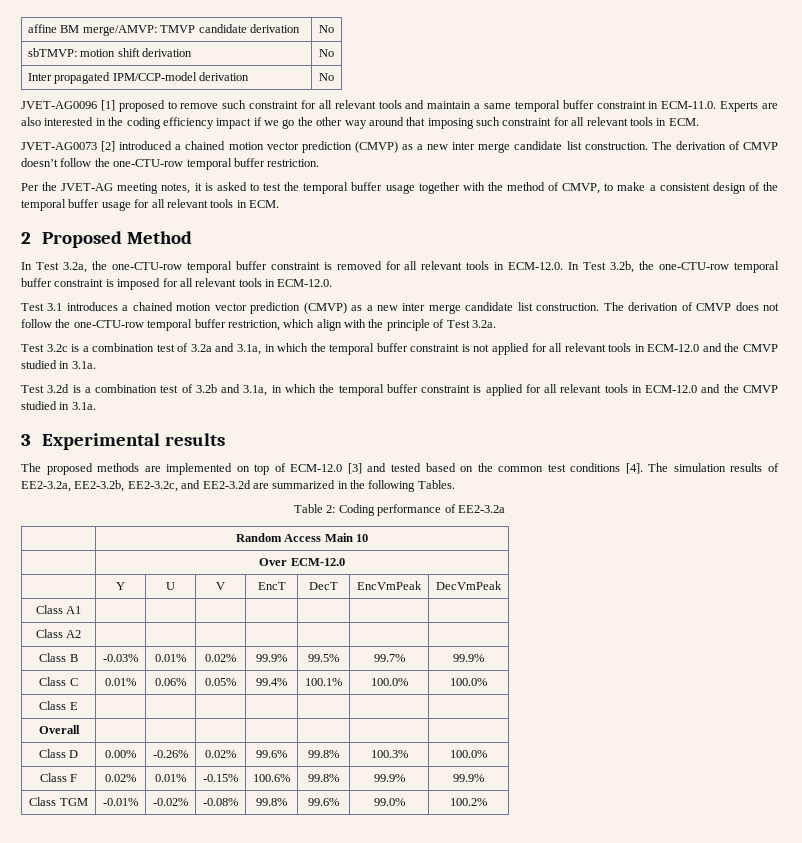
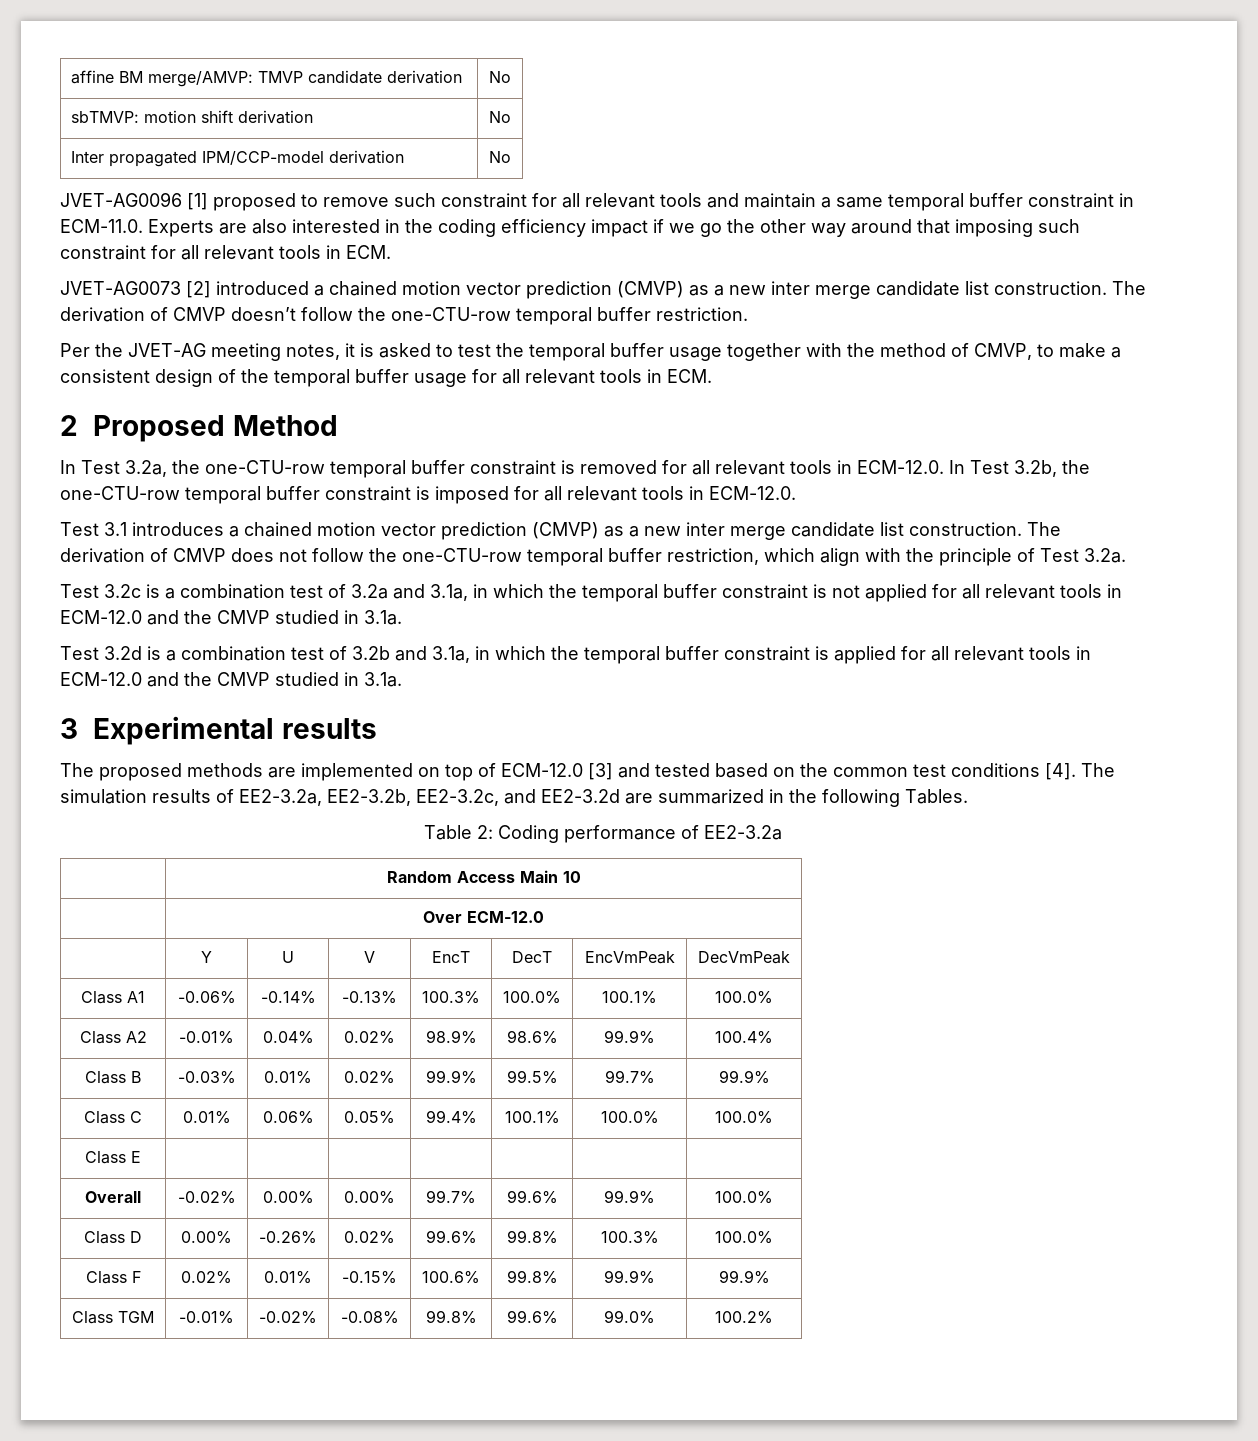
[35,629,82,638] | | | | | | // Class A2 | | | | | | | -> [177,991,236,1004] [260,991,316,1004] [342,991,397,1004] [422,991,480,1004] [503,991,561,1004] [602,991,657,1004] [715,991,773,1004] [79,1031,147,1044] [179,1031,234,1044] [262,1031,314,1044] [344,1031,395,1044] [425,1030,477,1044] [506,1030,558,1044] [604,1030,655,1044] [715,1031,773,1044] -0.06% | -0.14% | -0.13% | 100.3% | 100.0% | 100.1% | 100.0% // Class A2 | -0.01% | 0.04% | 0.02% | 98.9% | 98.6% | 99.9% | 100.4%
(80, 729) | | | | | | -> [177,1191,236,1204] [262,1191,314,1204] [344,1191,395,1204] [426,1190,476,1204] [506,1190,558,1204] [604,1190,655,1204] [715,1191,773,1204] -0.02% | 0.00% | 0.00% | 99.7% | 99.6% | 99.9% | 100.0%

